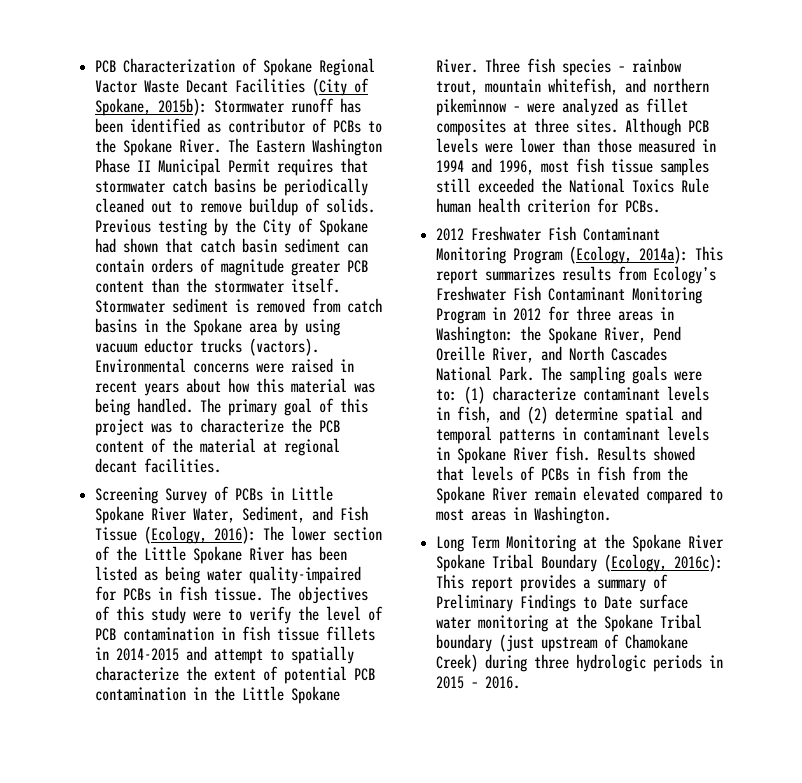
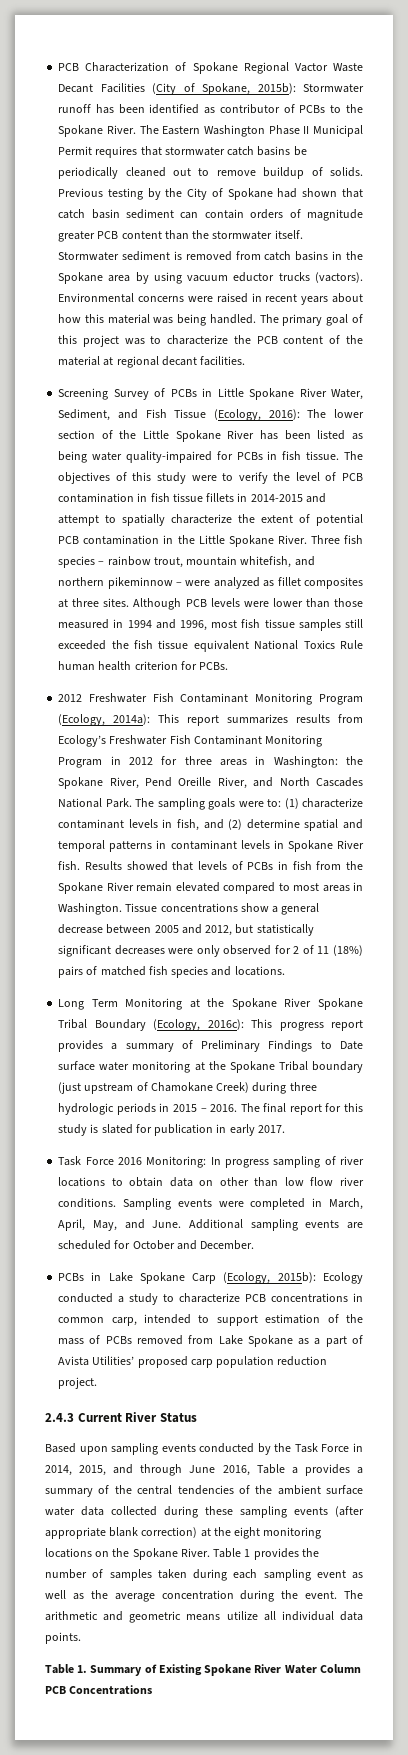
(563, 185) none -> [134,640,249,652] fish tissue equivalent
(612, 515) none -> [125,903,320,915] [58,924,314,936] [58,945,364,957] [58,966,285,978] Tissue concentrations show a general decrease between 2005 and 2012, but statistically significant decreases were only observed for 2 of 11 (18%) pairs of matched fish species and locations.
(465, 581) none -> [279,1022,324,1031] progress
(521, 682) none -> [240,1103,363,1115] [58,1124,285,1136] [58,1156,364,1168] [58,1177,364,1187] [58,1198,364,1210] [58,1219,364,1231] [58,1240,255,1250] [58,1272,364,1284] [58,1293,363,1305] [58,1314,363,1326] [58,1335,363,1347] [58,1356,328,1368] [58,1377,98,1389] [45,1412,197,1423] [45,1443,363,1455] [45,1464,363,1476] [45,1485,363,1497] [45,1506,364,1518] [45,1527,322,1539] [45,1548,319,1560] [45,1569,363,1581] [45,1590,363,1602] [45,1611,363,1623] [45,1632,81,1644] [45,1664,361,1676] [45,1685,153,1695] The final report for this study is slated for publication in early 2017. // Task Force 2016 Monitoring: In progress sampling of river locations to obtain data on other than low flow river conditions. Sampling events were completed in March, April, May, and June. Additional sampling events are scheduled for October and December. // PCBs in Lake Spokane Carp (Ecology, 2015b): Ecology conducted a study to characterize PCB concentrations in common carp, intended to support estimation of the mass of PCBs removed from Lake Spokane as a part of Avista Utilities’ proposed carp population reduction project. // 2.4.3 Current River Status // Based upon sampling events conducted by the Task Force in 2014, 2015, and through June 2016, Table a provides a summary of the central tendencies of the ambient surface water data collected during these sampling events (after appropriate blank correction) at the eight monitoring locations on the Spokane River. Table 1 provides the number of samples taken during each sampling event as well as the average concentration during the event. The arithmetic and geometric means utilize all individual data points. // Table 1. Summary of Existing Spokane River Water Column PCB Concentrations

